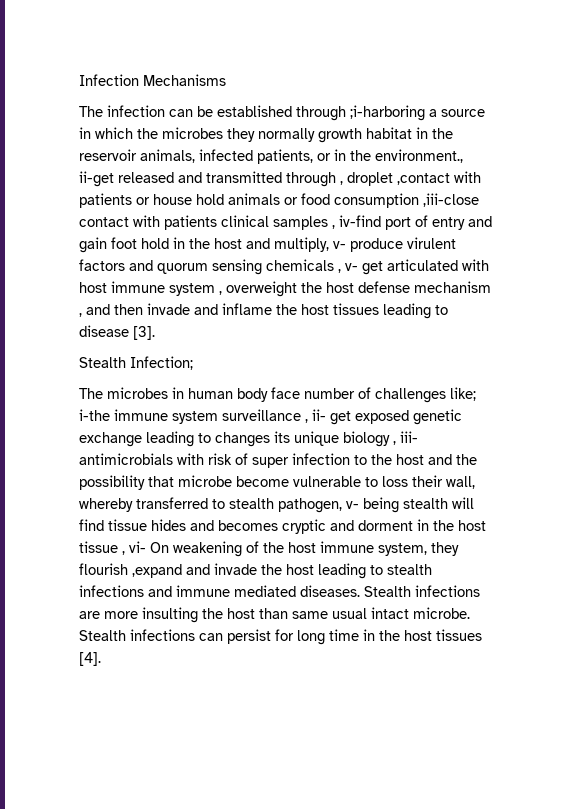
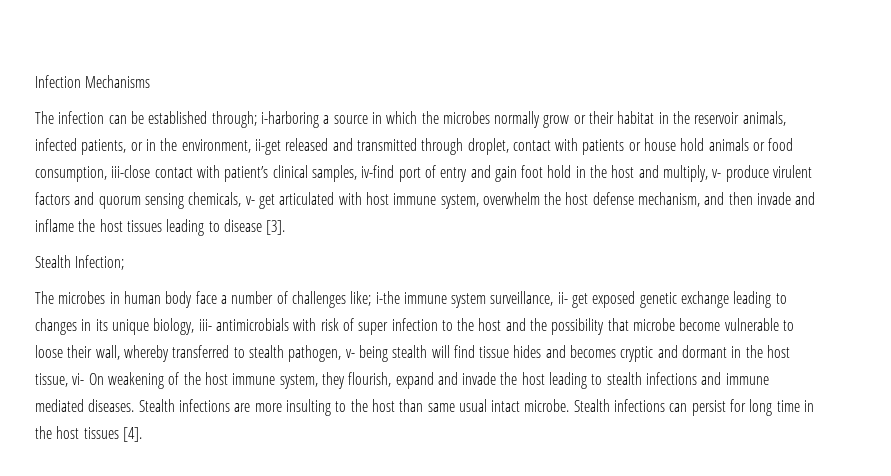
[296,105,425,121] through ;i-harboring -> [211,111,319,128] through; i-harboring
[227,128,362,143] they normally growth -> [494,111,615,128] normally grow or their
[375,149,463,163] environment., -> [181,139,251,153] environment,
[340,172,450,186] , droplet ,contact -> [467,138,551,155] droplet, contact
[334,193,479,208] [79,215,335,230] consumption ,iii-close contact with patients clinical samples , -> [35,165,357,182] consumption, iii-close contact with patient’s clinical samples,
[266,259,341,273] chemicals , -> [188,192,242,207] chemicals,
[169,281,297,297] system , overweight -> [440,192,540,209] system, overwhelm
[414,281,491,293] [79,313,82,317] mechanism , -> [638,192,701,207] mechanism,
(300, 393) none -> [220,295,227,304] a
[222,409,308,423] surveillance , -> [490,291,554,306] surveillance,
(270, 439) none -> [81,319,92,331] in
[343,431,396,447] biology , -> [153,318,195,335] biology,
[382,476,408,487] loss -> [35,345,63,358] loose
[358,519,486,531] [79,541,125,555] dorment in the host tissue , -> [682,345,791,358] [35,373,68,387] dormant in the host tissue,
[79,563,182,578] flourish ,expand -> [348,372,434,389] flourish, expand
(198, 615) none -> [335,401,347,412] to

